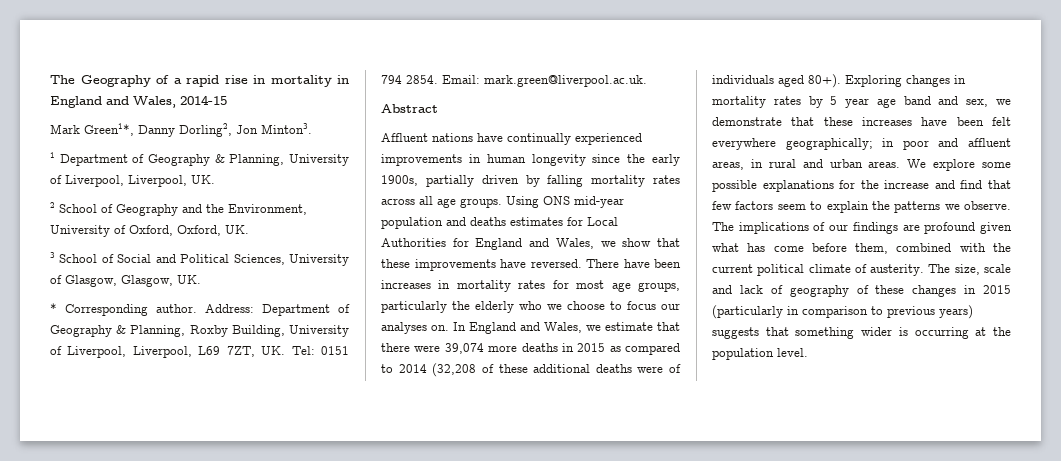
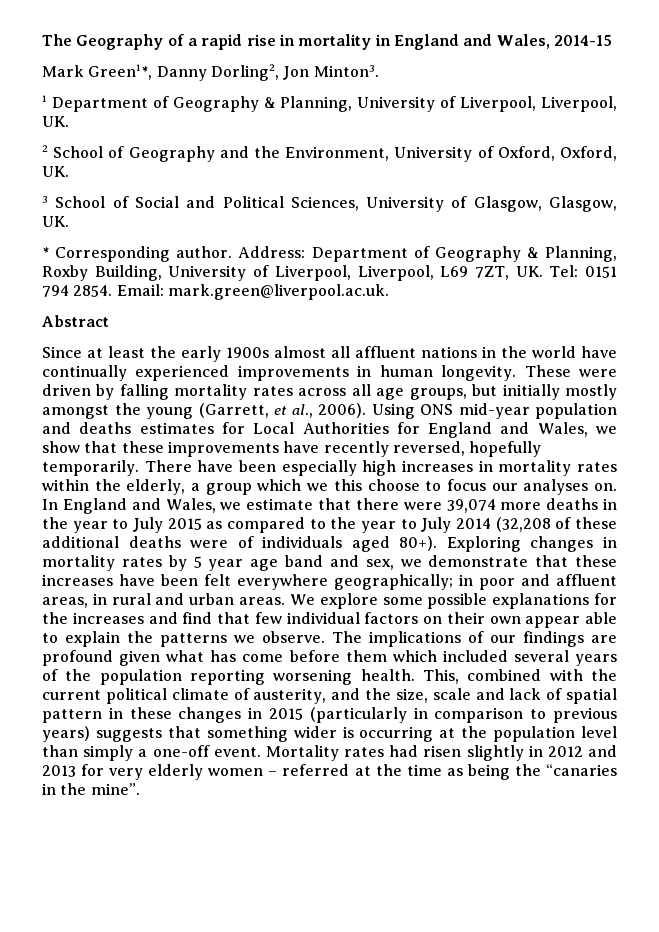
[381,133,473,142] Affluent nations -> [42,346,576,362] Since at least the early 1900s almost all affluent nations in the world
[531,154,680,166] [381,175,474,187] longevity since the early 1900s, partially -> [441,365,618,381] longevity. These were
[460,198,502,208] groups. -> [409,384,617,400] [42,403,366,419] groups, but initially mostly amongst the young (Garrett, et al., 2006).
[530,259,582,268] reversed. -> [323,441,542,457] [42,460,139,476] recently reversed, hopefully temporarily.
(681, 263) none -> [281,460,397,476] especially high
[552,280,680,292] [381,301,562,313] for most age groups, particularly the elderly who we -> [42,479,362,495] within the elderly, a group which we this
[577,343,680,355] [381,364,393,373] 2015 as compared to -> [42,517,452,533] the year to July 2015 as compared to the year to July
[884,180,930,189] increase -> [72,612,144,624] increases
[735,201,806,210] factors seem -> [286,612,617,628] individual factors on their own appear able
[855,243,889,254] them, -> [345,650,618,666] [42,669,459,685] them which included several years of the population reporting worsening health. This,
[870,264,951,276] austerity. The -> [253,688,391,704] austerity, and the
[789,285,869,297] geography of -> [565,688,617,704] [42,707,123,723] spatial pattern in
[777,348,808,357] level. -> [581,726,618,738] [42,745,617,761] [42,764,618,780] [42,783,140,795] level than simply a one-off event. Mortality rates had risen slightly in 2012 and 2013 for very elderly women – referred at the time as being the “canaries in the mine”.

